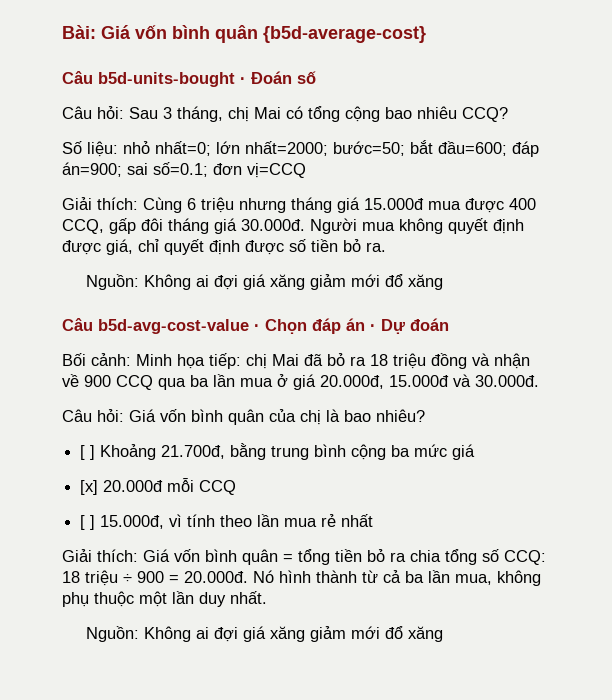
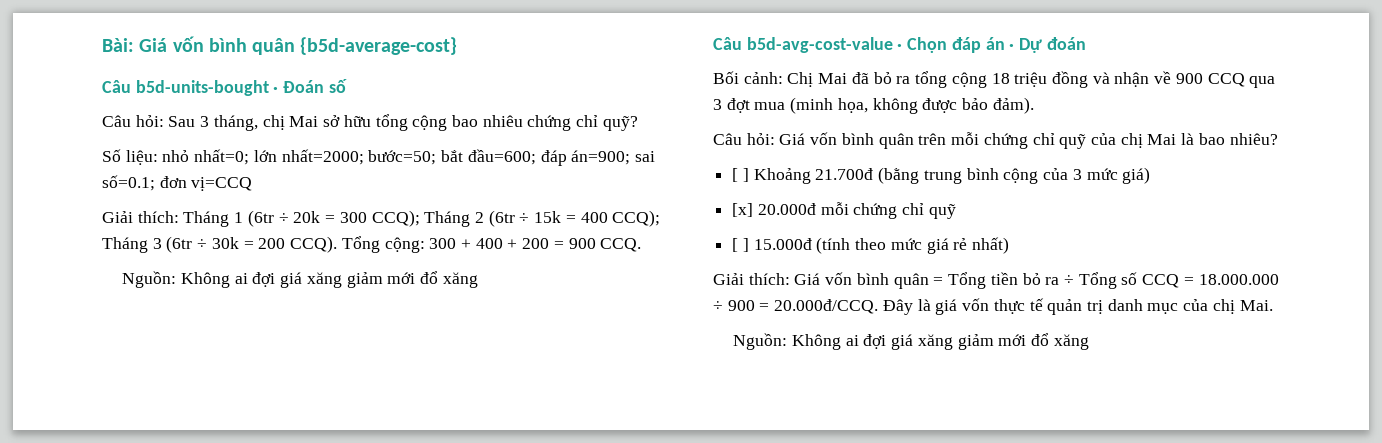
[286,106,303,119] có -> [323,115,371,127] sở hữu
[462,107,508,122] CCQ? -> [527,115,638,131] chứng chỉ quỹ?
[143,197,536,213] [62,218,524,234] [62,239,386,255] Cùng 6 triệu nhưng tháng giá 15.000đ mua được 400 CCQ, gấp đôi tháng giá 30.000đ. Người mua không quyết định được giá, chỉ quyết định được số tiền bỏ ra. -> [183,210,661,227] [102,236,642,253] Tháng 1 (6tr ÷ 20k = 300 CCQ); Tháng 2 (6tr ÷ 15k = 400 CCQ); Tháng 3 (6tr ÷ 30k = 200 CCQ). Tổng cộng: 300 + 400 + 200 = 900 CCQ.
[136,353,267,369] Minh họa tiếp: chị -> [787,72,814,87] Chị
(366, 361) none -> [915,71,987,88] tổng cộng
[190,374,539,390] ba lần mua ở giá 20.000đ, 15.000đ và 30.000đ. -> [713,97,1034,114] 3 đợt mua (minh họa, không được bảo đảm).
[269,409,321,425] của chị -> [918,132,1177,149] trên mỗi chứng chỉ quỹ của chị Mai
[161,443,267,460] 21.700đ, bằng -> [815,167,920,184] 21.700đ (bằng
[391,444,476,460] ba mức giá -> [1043,167,1151,184] của 3 mức giá)
[199,480,237,495] [80,514,374,530] CCQ // [ ] 15.000đ, vì tính theo lần mua rẻ nhất -> [853,203,956,219] [732,237,1010,254] chứng chỉ quỹ // [ ] 15.000đ (tính theo mức giá rẻ nhất)
[298,549,330,565] tổng -> [948,272,987,289] Tổng
[410,549,546,565] [62,570,541,586] [62,591,267,607] chia tổng số CCQ: 18 triệu ÷ 900 = 20.000đ. Nó hình thành từ cả ba lần mua, không phụ thuộc một lần duy nhất. -> [1063,272,1279,289] [713,298,1273,315] ÷ Tổng số CCQ = 18.000.000 ÷ 900 = 20.000đ/CCQ. Đây là giá vốn thực tế quản trị danh mục của chị Mai.

